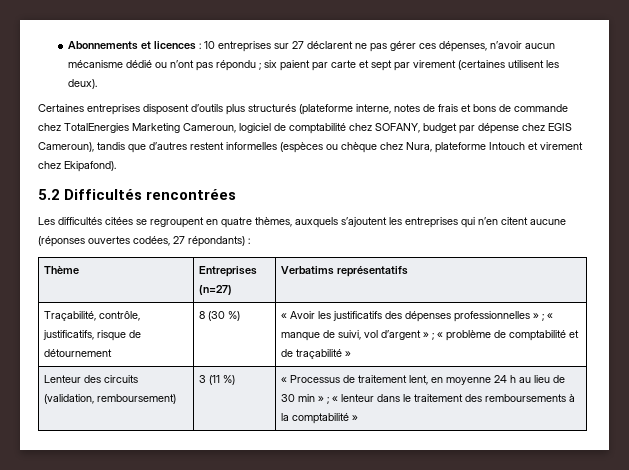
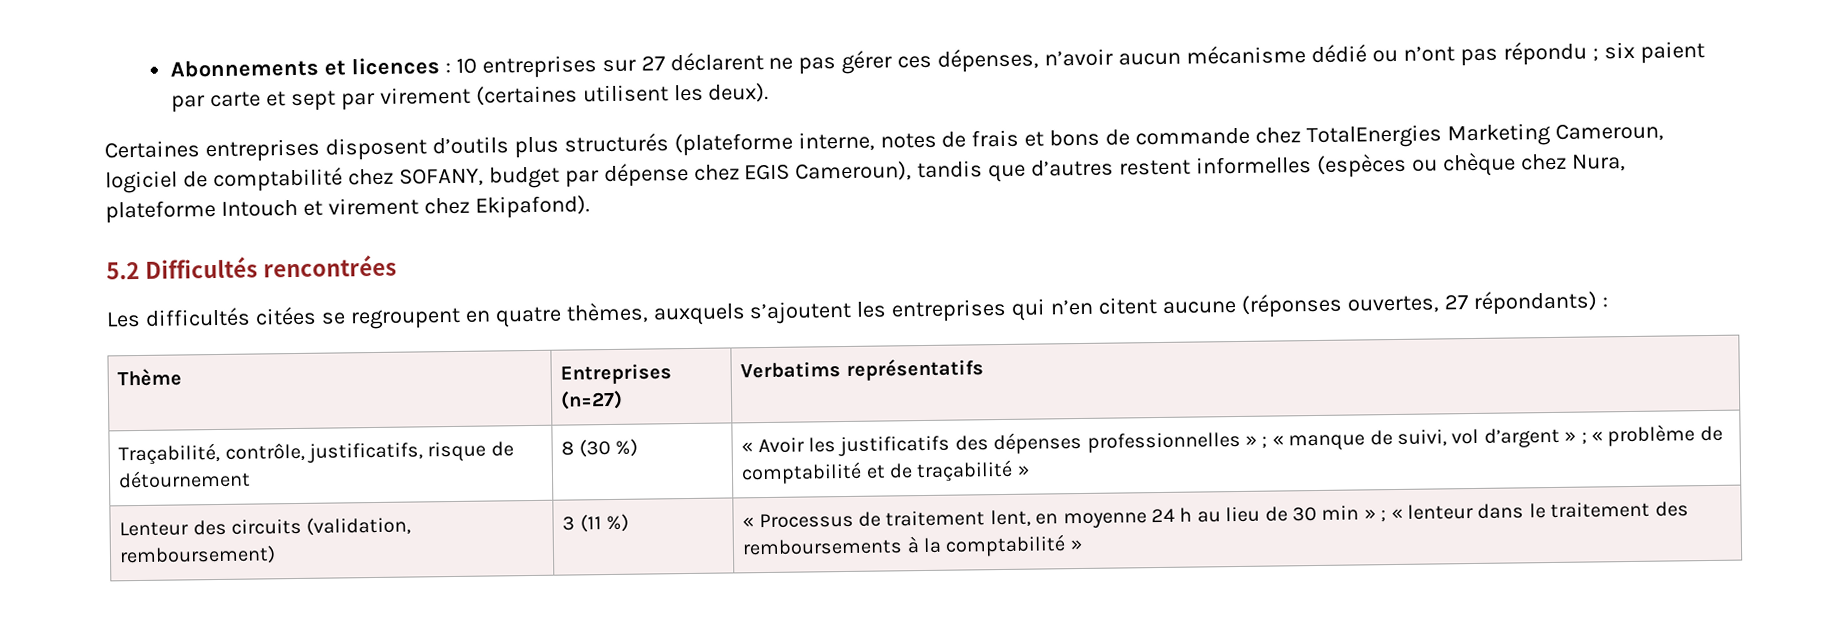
[88,236,170,246] ouvertes codées, -> [1346,295,1439,314] ouvertes,

